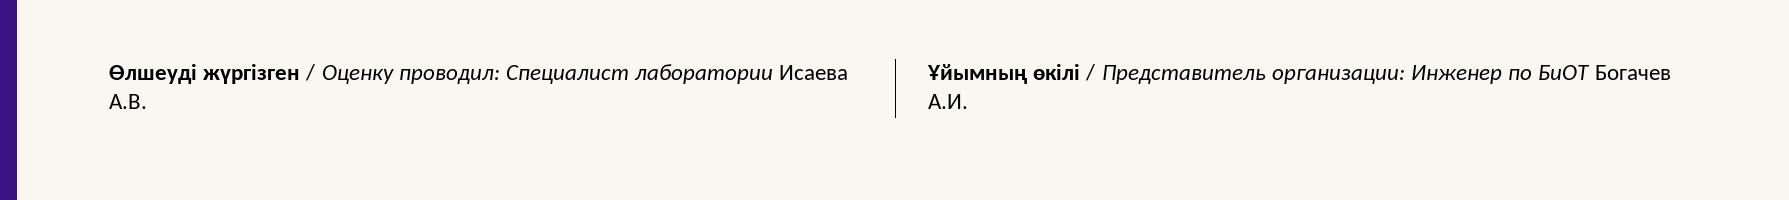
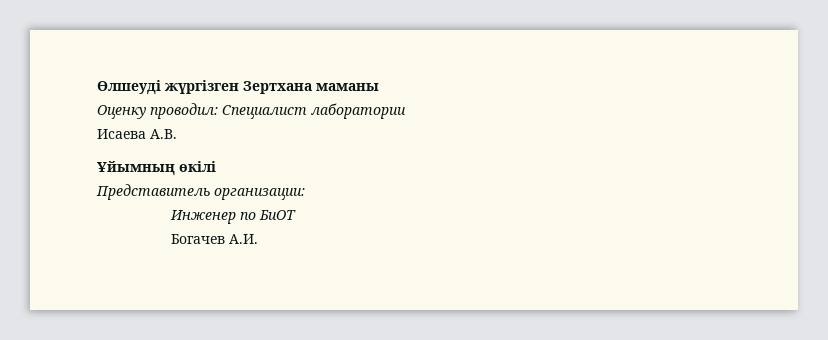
[305,64,316,81] / -> [243,81,379,94] Зертхана маманы //
(774, 74) none -> (406, 111) //
[1085,64,1096,81] / -> (216, 166) //
(1405, 76) none -> (305, 194) //
(1591, 72) none -> (297, 215) //

